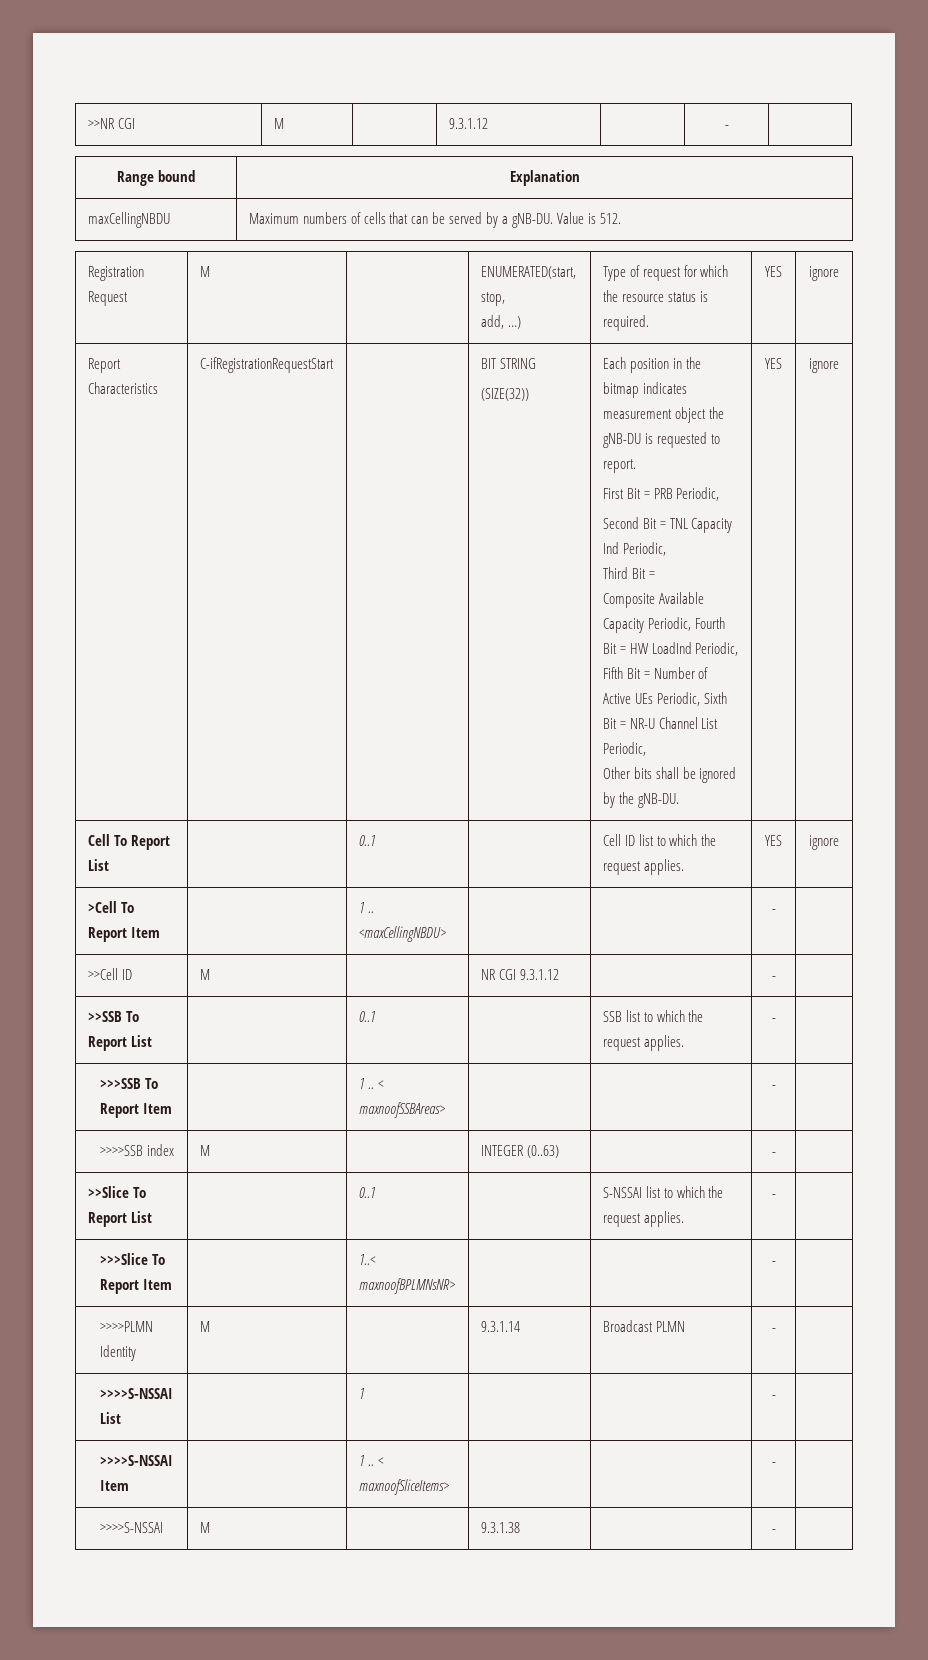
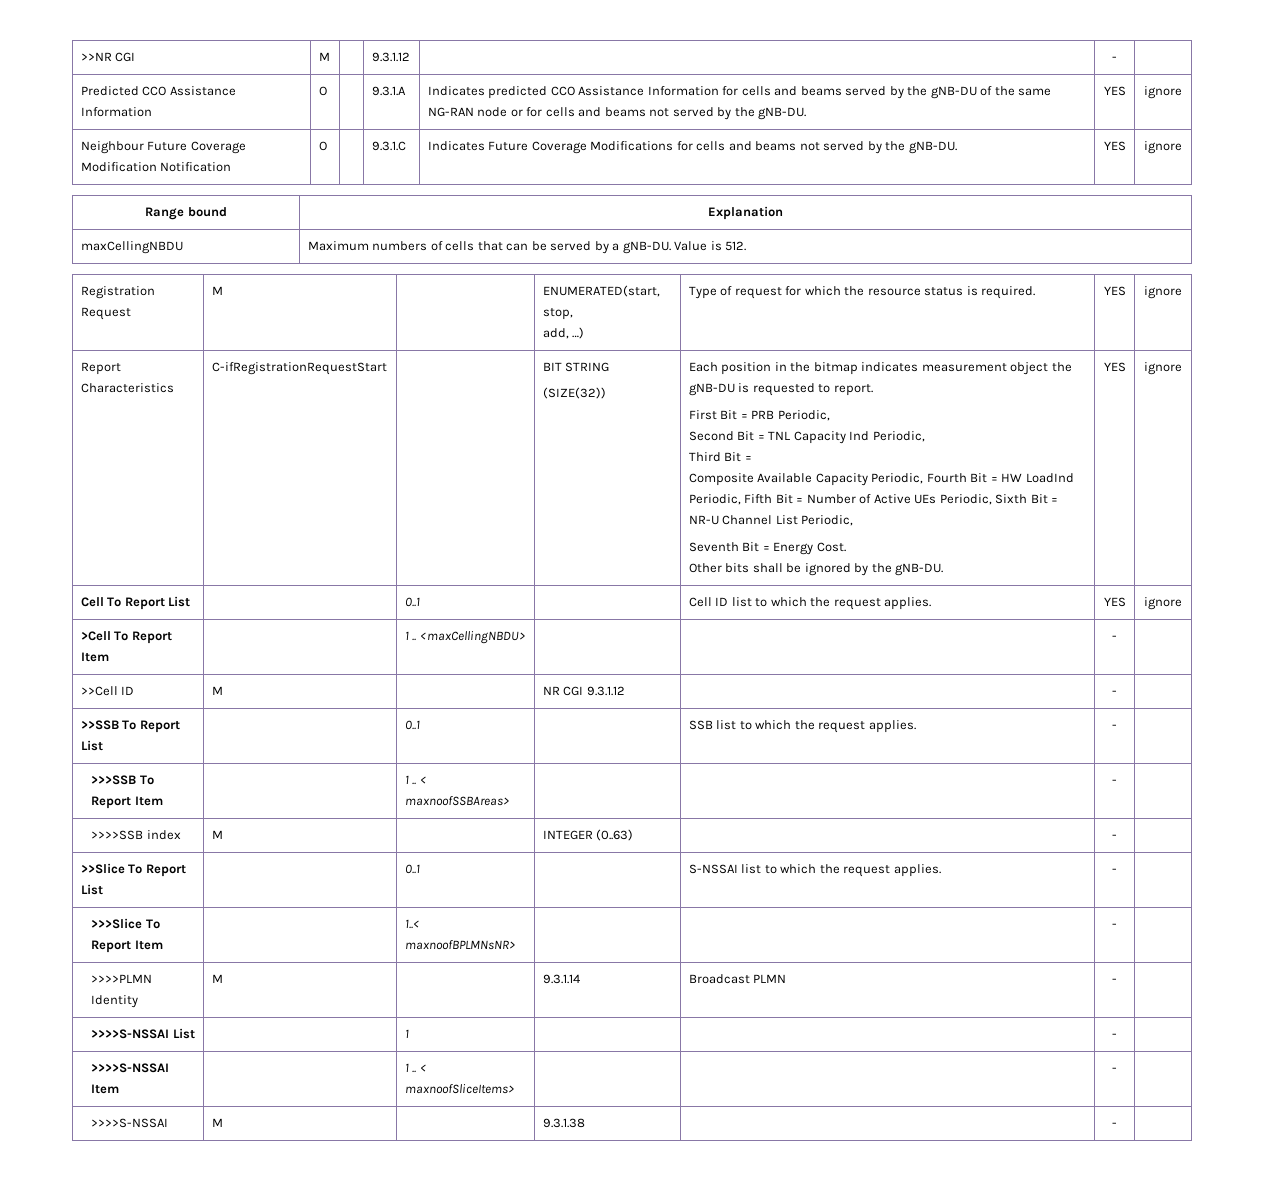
(729, 127) none -> [80,86,236,96] [80,107,152,117] [318,86,327,96] [371,86,406,96] [427,86,1052,99] [427,107,807,120] [1103,86,1126,96] [1144,86,1182,99] [80,141,246,154] [80,162,232,172] [318,141,327,151] [371,141,406,151] [427,141,957,154] [1103,141,1126,151] [1144,141,1182,154] // Predicted CCO Assistance Information | O | | 9.3.1.A | Indicates predicted CCO Assistance Information for cells and beams served by the gNB-DU of the same NG-RAN node or for cells and beams not served by the gNB-DU. | YES | ignore // Neighbour Future Coverage Modification Notification | O | | 9.3.1.C | Indicates Future Coverage Modifications for cells and beams not served by the gNB-DU. | YES | ignore
(646, 749) none -> [688,542,846,555] // Seventh Bit = Energy Cost.

